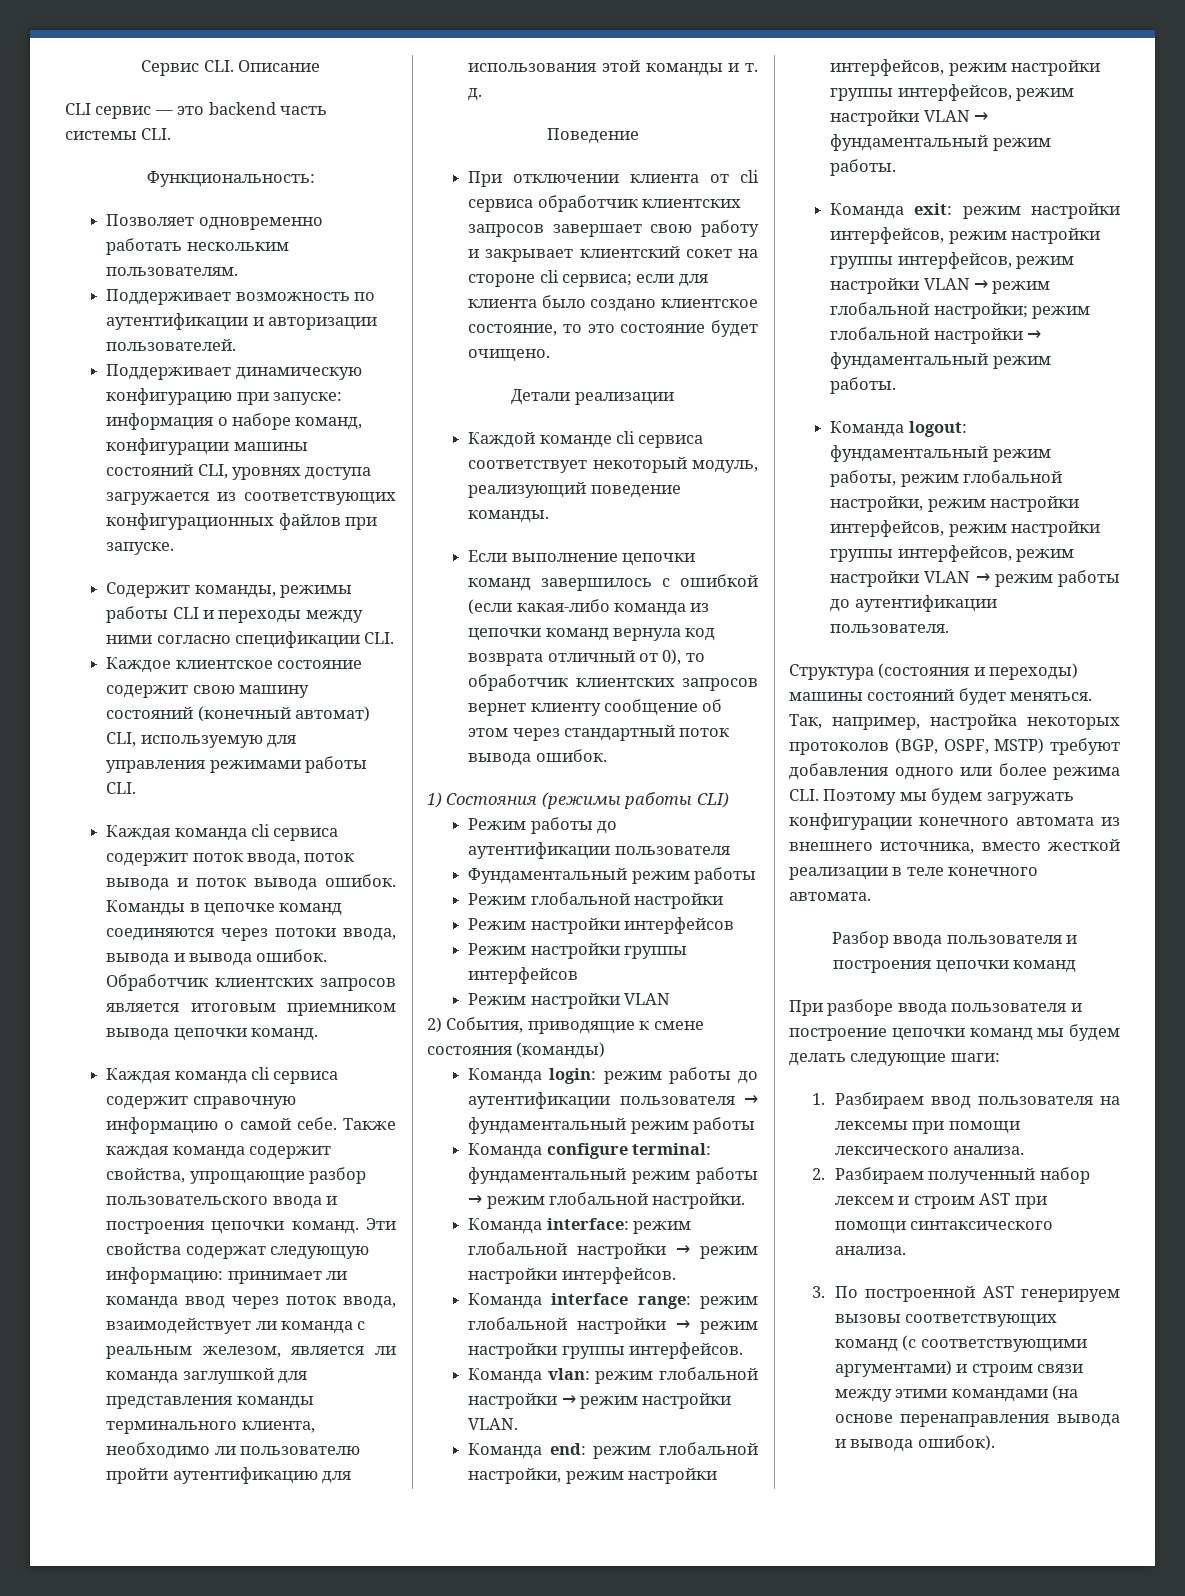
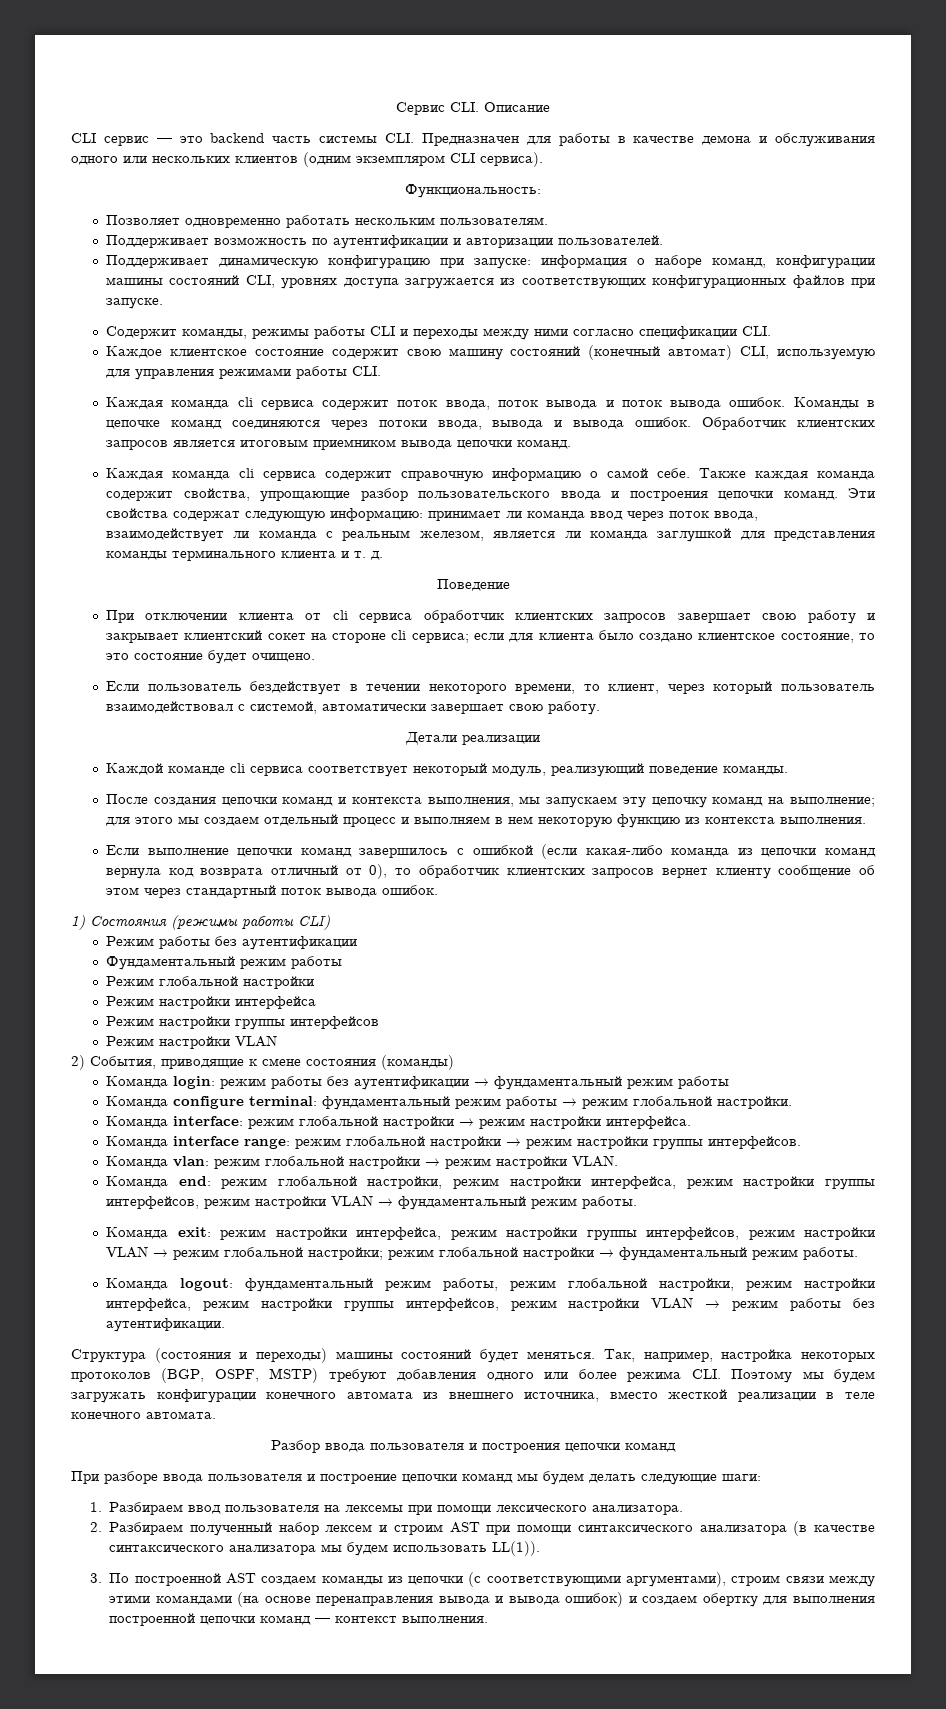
(172, 134) none -> [421,133,876,147] [71,152,543,167] Предназначен для работы в качестве демона и обслуживания одного или нескольких клиентов (одним экземпляром CLI сервиса).
[241,1421,315,1433] [106,1442,361,1459] [106,1467,352,1484] [468,60,723,76] клиента, необходимо ли пользователю пройти аутентификацию для использования этой команды -> [281,551,337,558] клиента
(551, 355) none -> [106,681,875,695] [106,701,601,715] // Если пользователь бездействует в течении некоторого времени, то клиент, через который пользователь взаимодействовал с системой, автоматически завершает свою работу.
(550, 516) none -> [106,794,876,808] [106,814,867,828] // После создания цепочки команд и контекста выполнения, мы запускаем эту цепочку команд на выполнение; для этого мы создаем отдельный процесс и выполняем в нем некоторую функцию из контекста выполнения.
[597,821,618,834] [468,842,730,859] до аутентификации пользователя -> [215,936,358,950] без аутентификации
[624,917,735,934] интерфейсов -> [235,996,317,1009] интерфейса
[738,1071,758,1084] [468,1092,735,1109] до аутентификации пользователя -> [327,1076,470,1090] без аутентификации
[561,1267,676,1284] интерфейсов. -> [606,1116,692,1129] интерфейса.
[830,59,945,76] интерфейсов, -> [591,1176,677,1189] интерфейса,
[830,227,945,244] интерфейсов, -> [356,1227,442,1240] интерфейса,
[830,520,945,537] интерфейсов, -> [106,1298,192,1311] интерфейса,
[830,595,997,612] [830,624,950,633] до аутентификации пользователя. -> [852,1298,875,1308] [106,1318,226,1332] без аутентификации.
[953,1146,1025,1155] анализа. -> [592,1505,684,1515] анализатора.
[834,1246,906,1255] [811,1286,1120,1302] [834,1314,1058,1327] [834,1335,1087,1352] [834,1360,968,1377] анализа. // 3. По построенной AST генерируем вызовы соответствующих команд (с соответствующими аргументами) и -> [699,1521,875,1536] [109,1541,541,1556] [90,1572,727,1587] анализатора (в качестве синтаксического анализатора мы будем использовать LL(1)). // 3. По построенной AST создаем команды из цепочки (с соответствующими аргументами),
[917,1435,995,1451] ошибок). -> [565,1592,875,1607] [109,1613,489,1626] ошибок) и создаем обертку для выполнения построенной цепочки команд — контекст выполнения.

